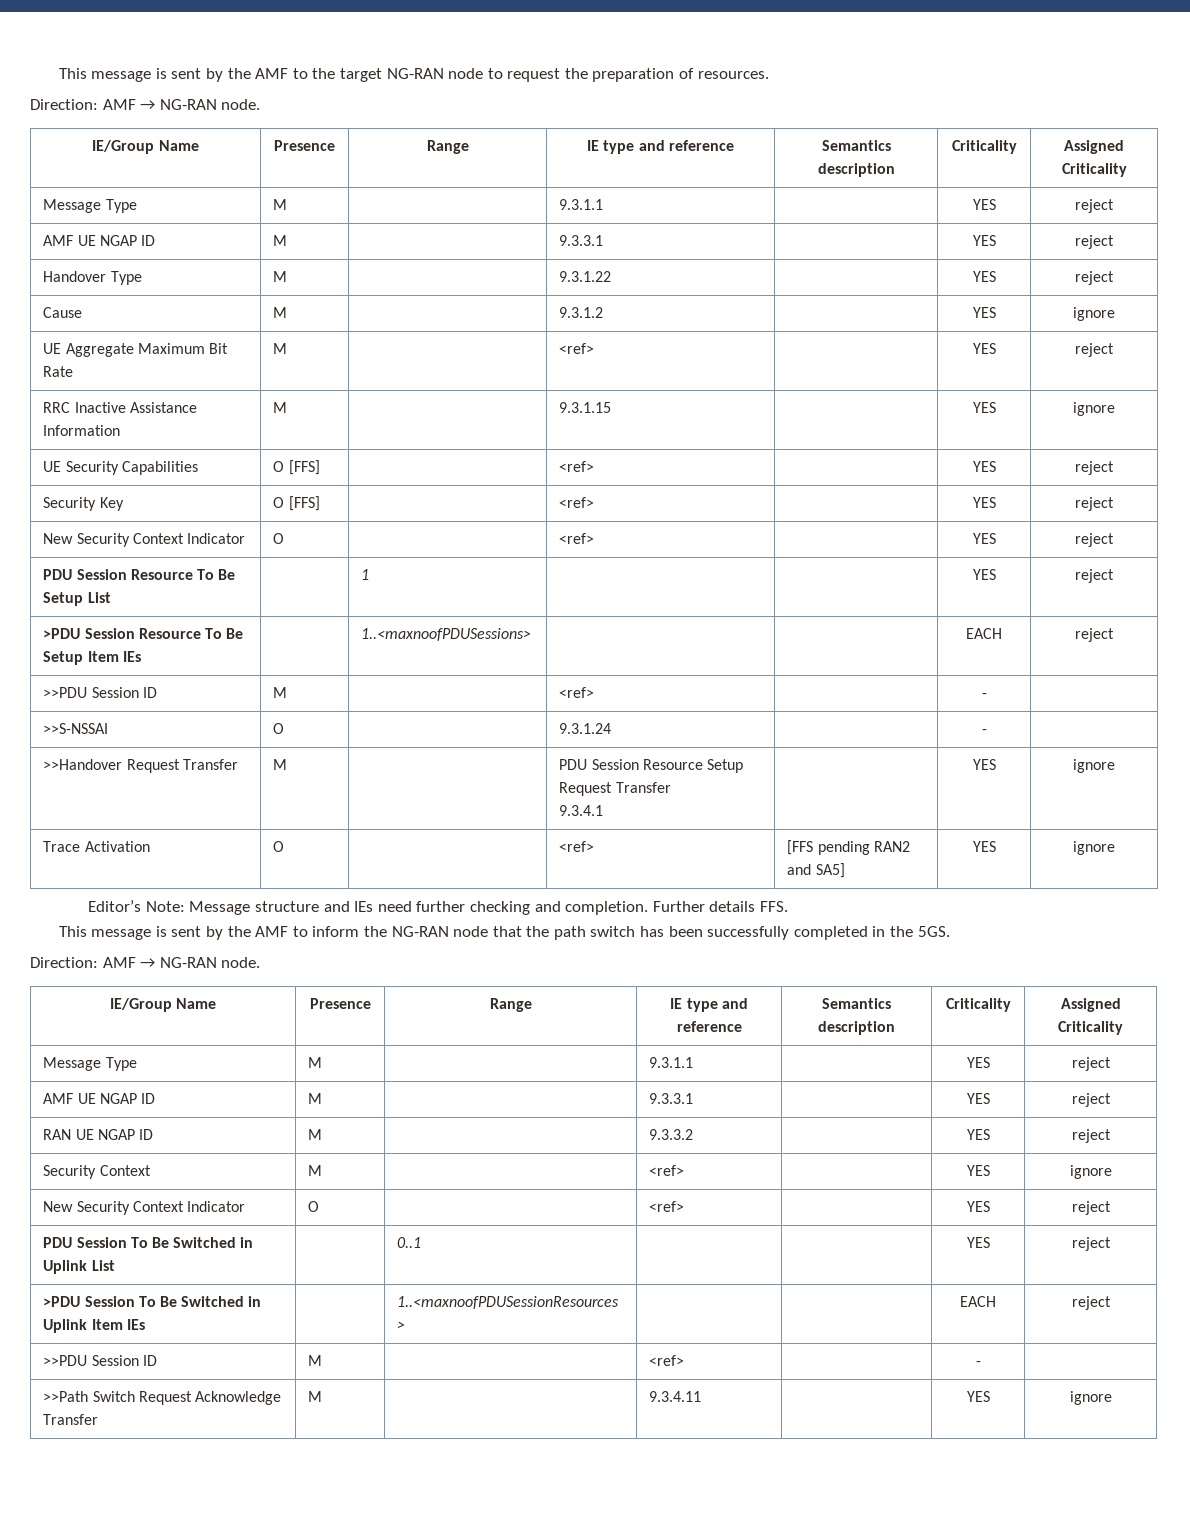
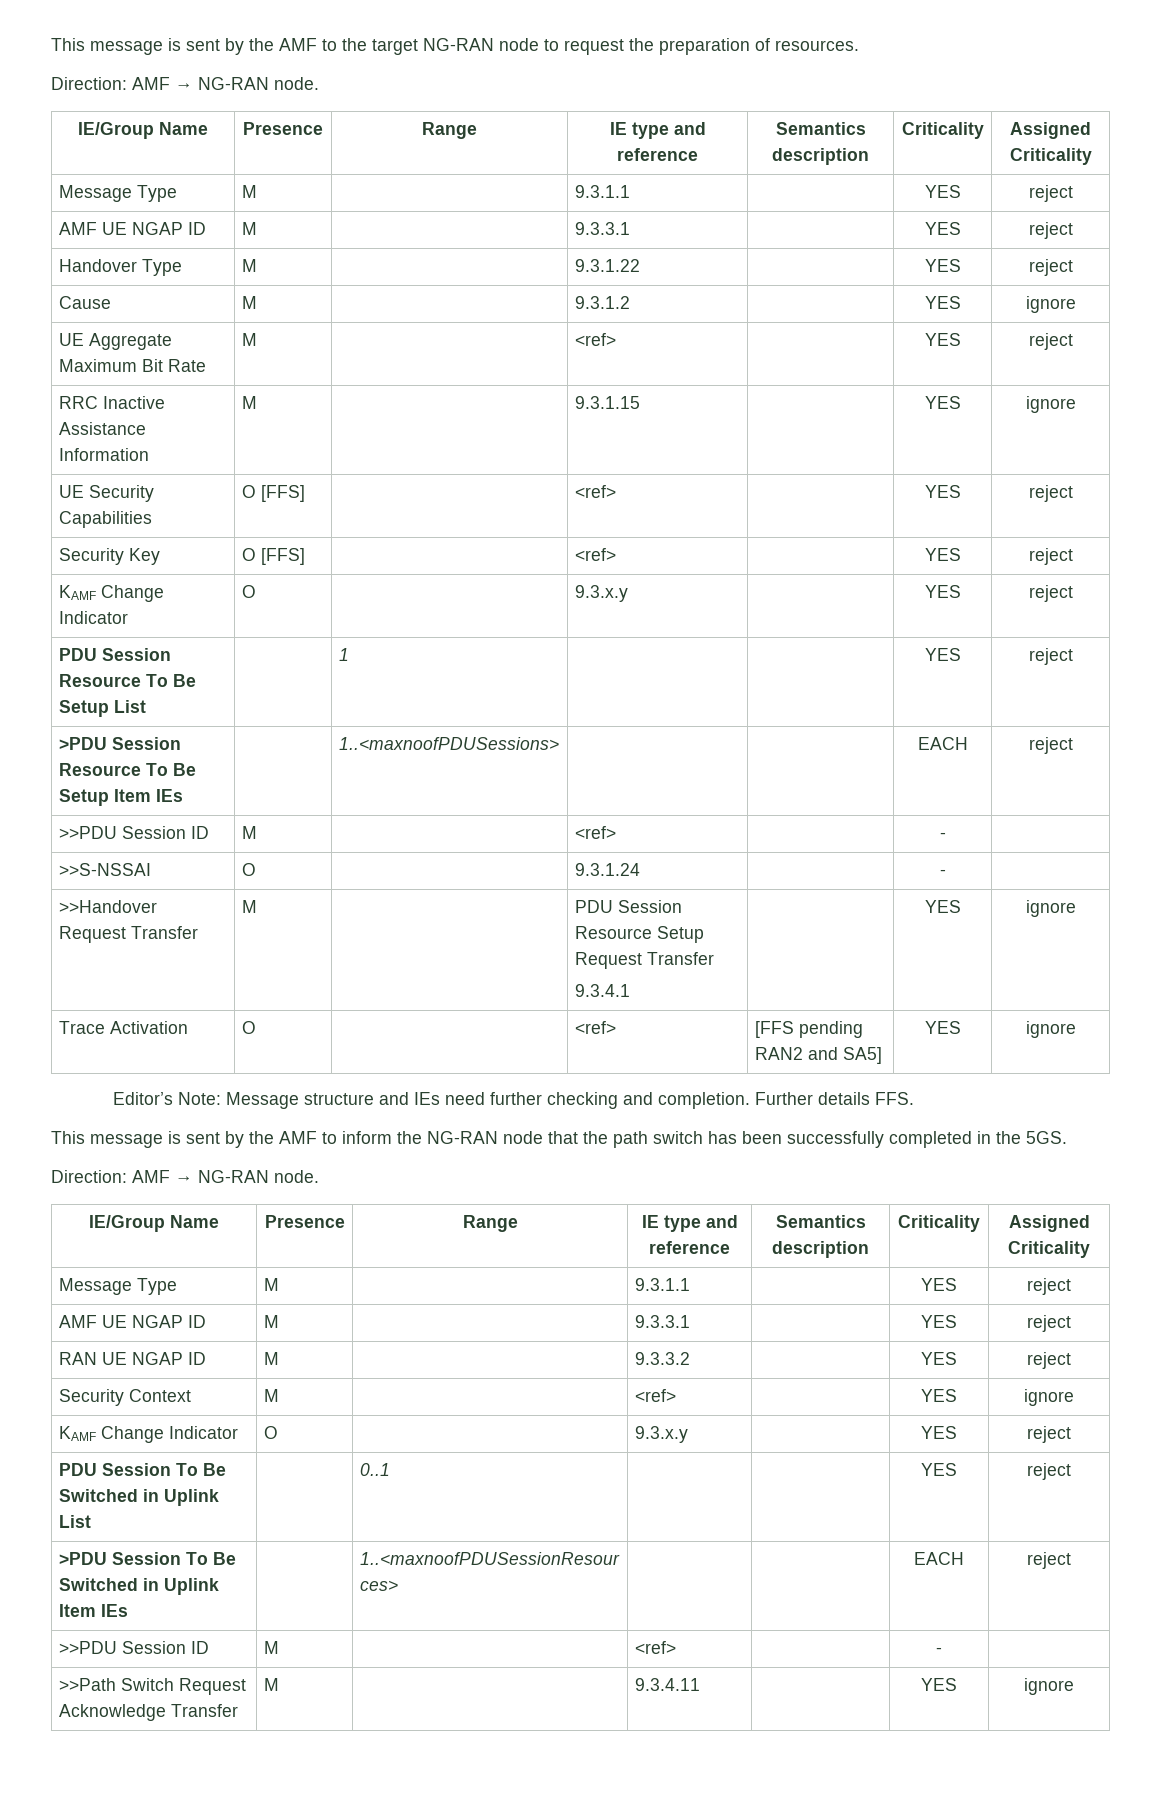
[43,533,245,547] [273,533,285,544] [559,533,595,544] New Security Context Indicator | O | | <ref> -> [58,585,164,602] [58,611,128,624] [241,585,256,598] [574,585,628,602] KAMF Change Indicator | O | | 9.3.x.y
[43,1201,245,1215] [308,1201,320,1212] [649,1201,685,1212] New Security Context Indicator | O | | <ref> -> [58,1426,238,1443] [263,1426,278,1439] [634,1426,688,1443] KAMF Change Indicator | O | | 9.3.x.y

